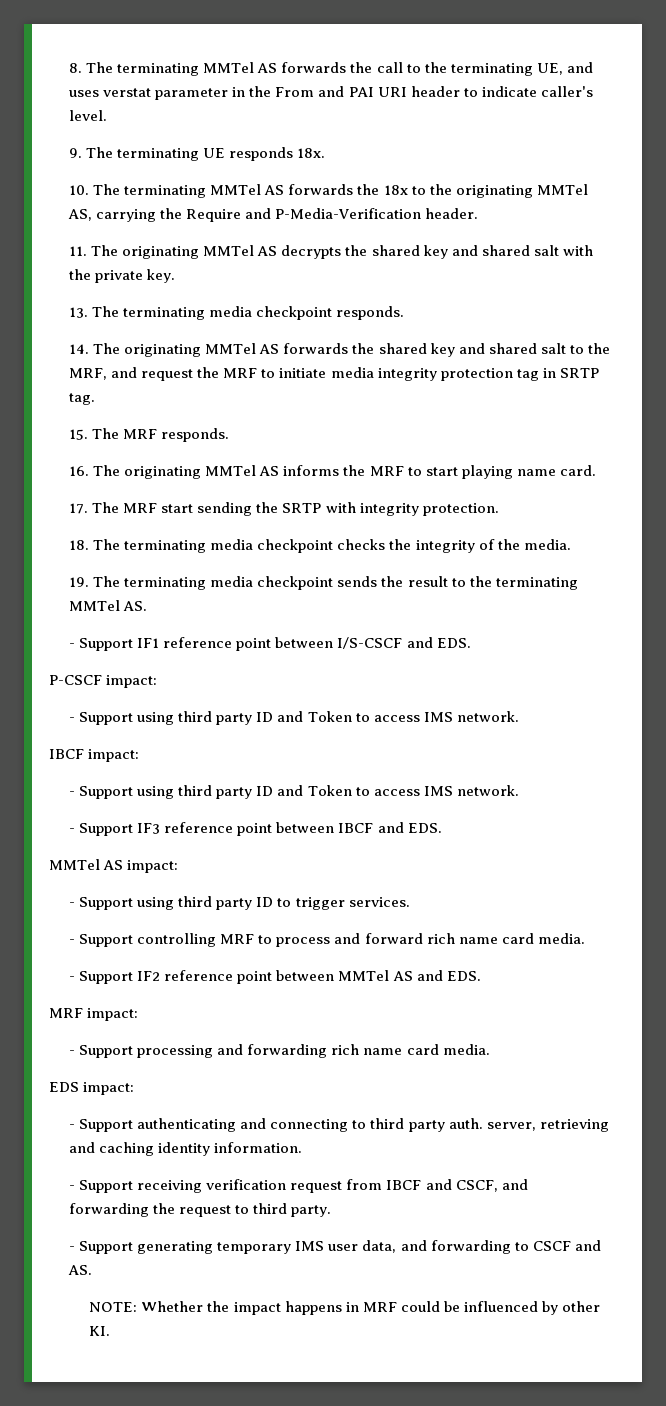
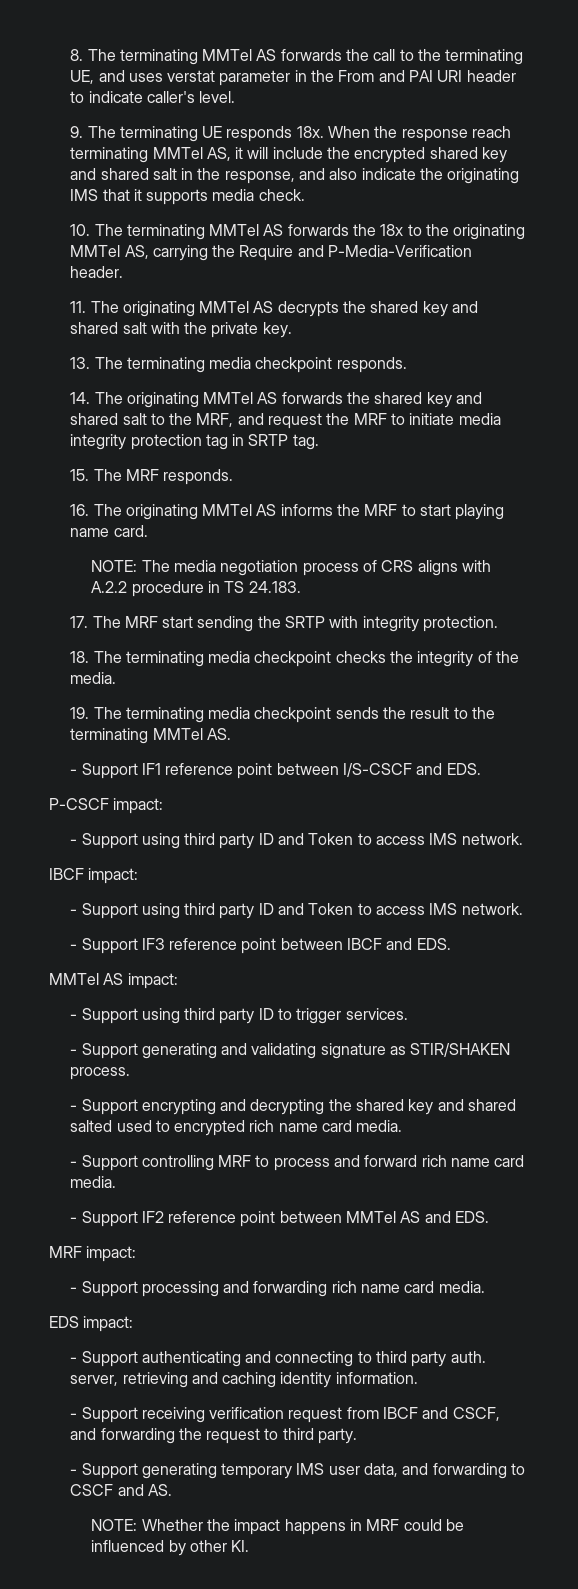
(326, 153) none -> [328,126,512,142] [70,147,508,163] [70,168,520,184] [70,189,305,205] When the response reach terminating MMTel AS, it will include the encrypted shared key and shared salt in the response, and also indicate the originating IMS that it supports media check.
(596, 470) none -> [91,560,491,576] [91,581,301,597] // NOTE: The media negotiation process of CRS aligns with A.2.2 procedure in TS 24.183.
(410, 902) none -> [70,1043,511,1059] [70,1067,131,1080] [70,1099,517,1115] [70,1120,403,1136] // - Support generating and validating signature as STIR/SHAKEN process. // - Support encrypting and decrypting the shared key and shared salted used to encrypted rich name card media.

